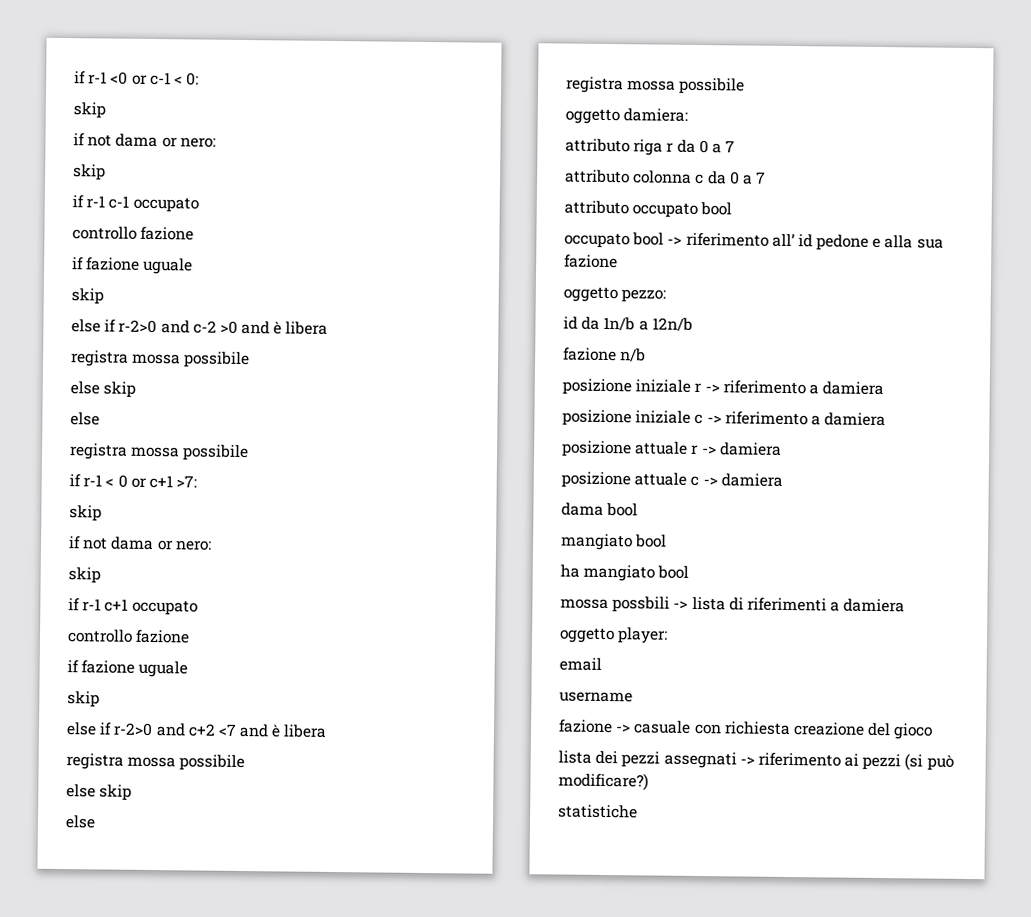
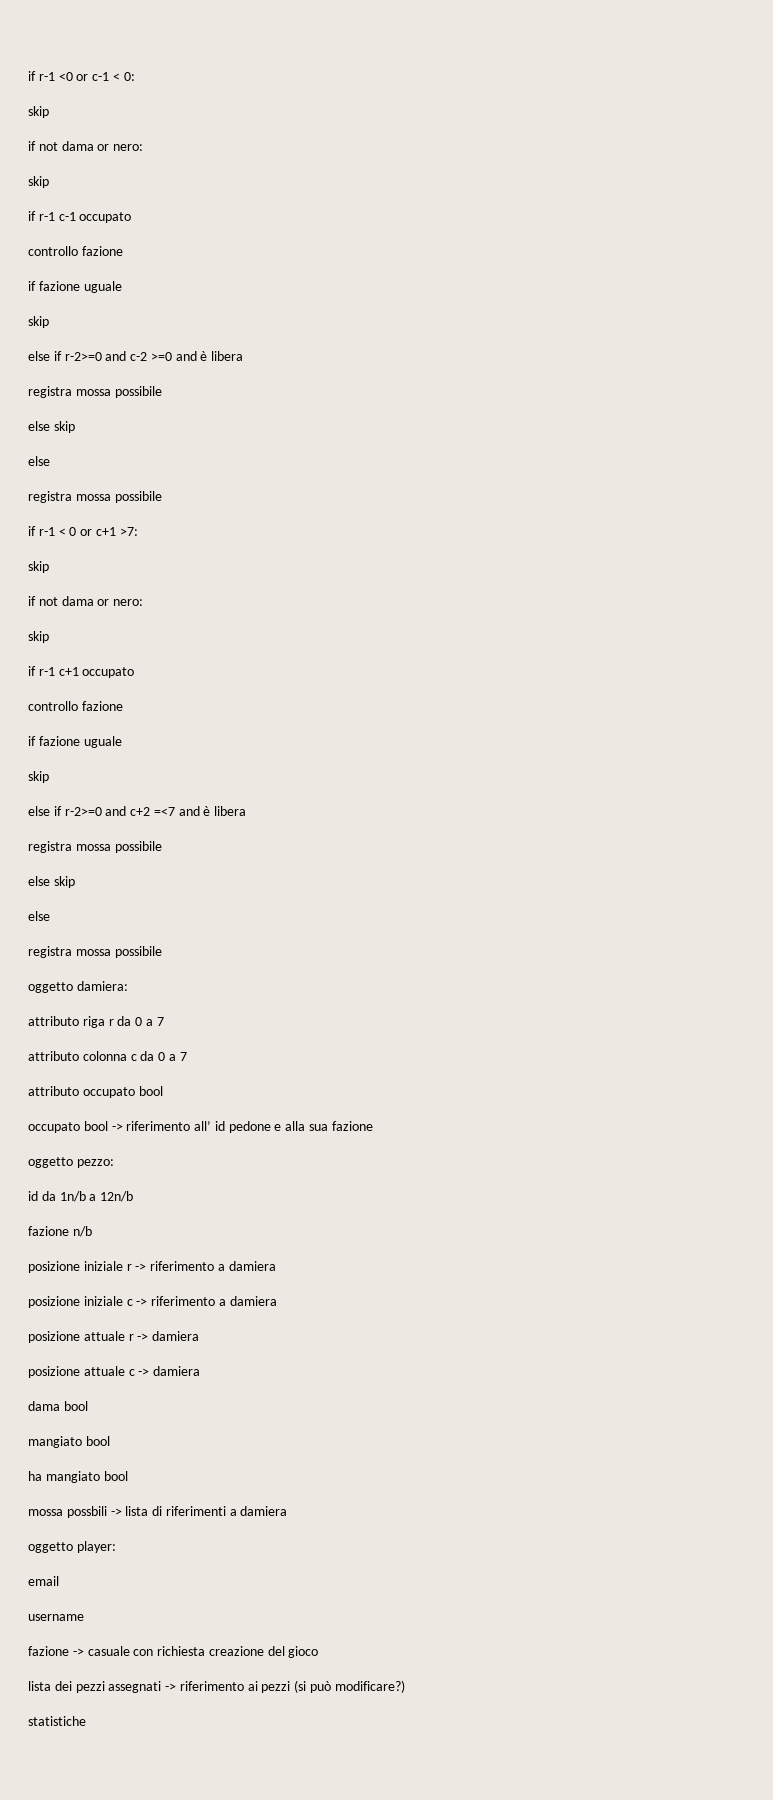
[118,319,158,334] r-2>0 -> [64,352,102,361] r-2>=0
[219,320,238,334] >0 -> [150,352,172,361] >=0
[113,722,154,737] r-2>0 -> [64,807,102,816] r-2>=0
[217,723,237,736] <7 -> [153,807,175,816] =<7

